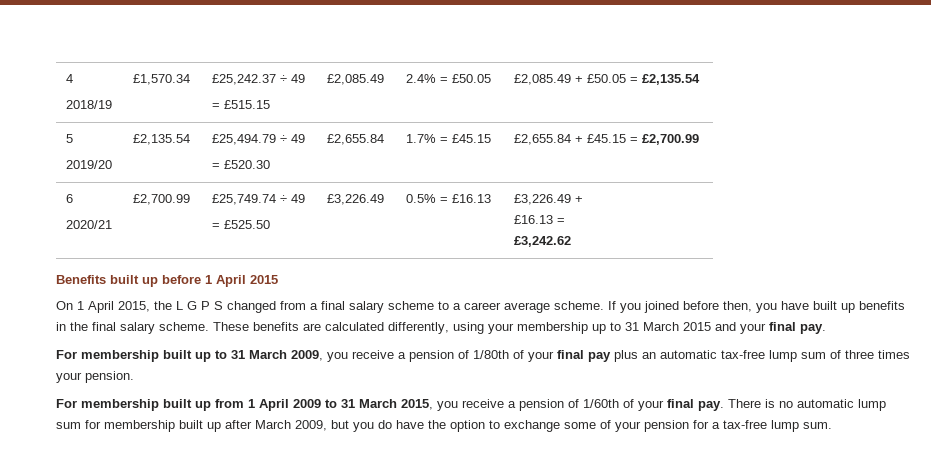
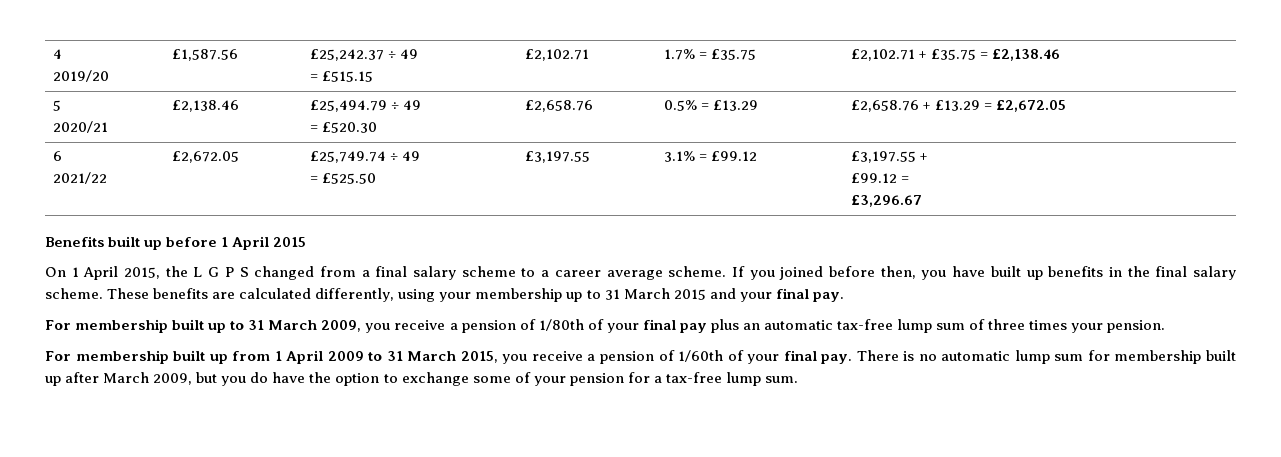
[66,100,113,109] [133,74,191,85] 2018/19 | £1,570.34 -> [52,70,109,82] [171,49,238,61] 2019/20 | £1,587.56
[327,74,385,85] [406,74,492,83] [514,74,701,85] £2,085.49 | 2.4% = £50.05 | £2,085.49 + £50.05 = £2,135.54 -> [524,49,589,61] [663,49,756,60] [850,49,1060,61] £2,102.71 | 1.7% = £35.75 | £2,102.71 + £35.75 = £2,138.46
[66,160,113,169] [133,134,191,145] 2019/20 | £2,135.54 -> [52,121,108,133] [171,100,239,112] 2020/21 | £2,138.46
[327,134,385,145] [406,134,492,143] [514,134,700,145] £2,655.84 | 1.7% = £45.15 | £2,655.84 + £45.15 = £2,700.99 -> [524,100,593,112] [663,100,758,111] [850,100,1066,112] £2,658.76 | 0.5% = £13.29 | £2,658.76 + £13.29 = £2,672.05
[66,220,113,229] [133,194,191,205] 2020/21 | £2,700.99 -> [52,172,107,184] [171,151,239,163] 2021/22 | £2,672.05
[327,194,385,205] [406,194,492,203] [514,194,572,205] £3,226.49 | 0.5% = £16.13 | £3,226.49 -> [524,151,590,163] [663,151,757,162] [850,151,916,163] £3,197.55 | 3.1% = £99.12 | £3,197.55
[514,215,554,224] £16.13 -> [850,173,897,183] £99.12
[514,236,572,247] £3,242.62 -> [850,195,922,207] £3,296.67

